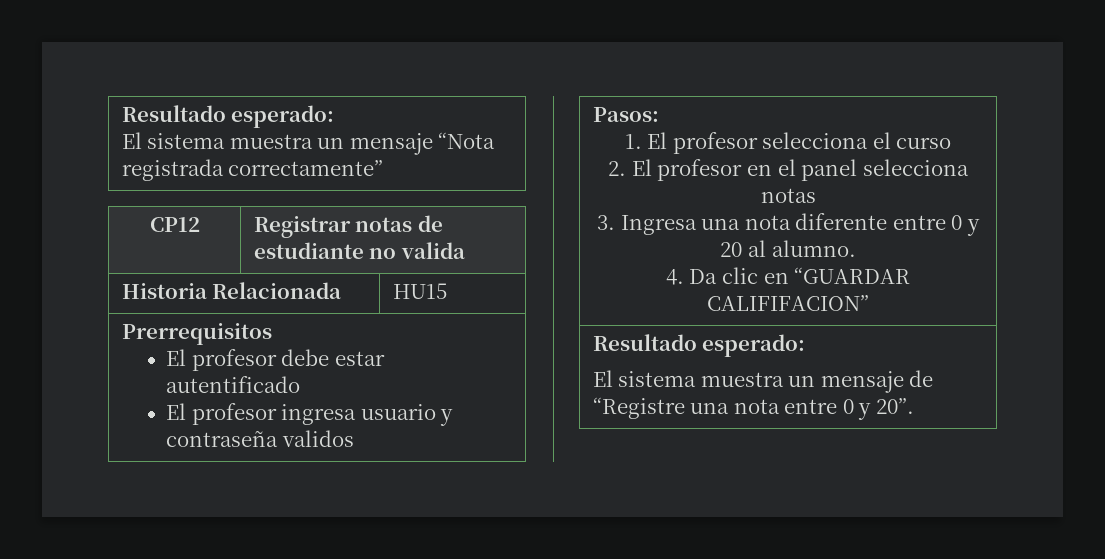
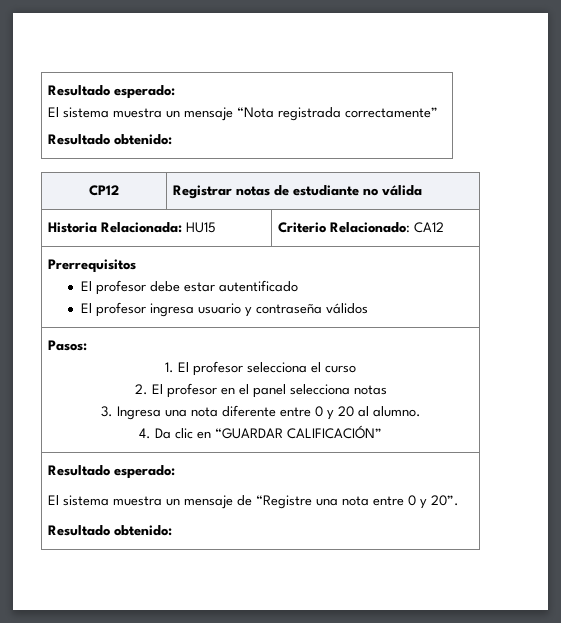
(384, 168) none -> [47,134,172,145] // Resultado obtenido:
[400,242,465,259] valida -> [381,185,422,196] válida
[212,282,342,299] [392,283,447,299] Relacionada | HU15 -> [100,222,216,233] [277,222,444,233] Relacionada: HU15 | Criterio Relacionado: CA12
[281,430,354,447] validos -> [325,303,368,314] válidos
[707,295,869,311] CALIFIFACION” -> [287,425,382,439] CALIFICACIÓN”
(914, 406) none -> [47,525,172,536] // Resultado obtenido:

